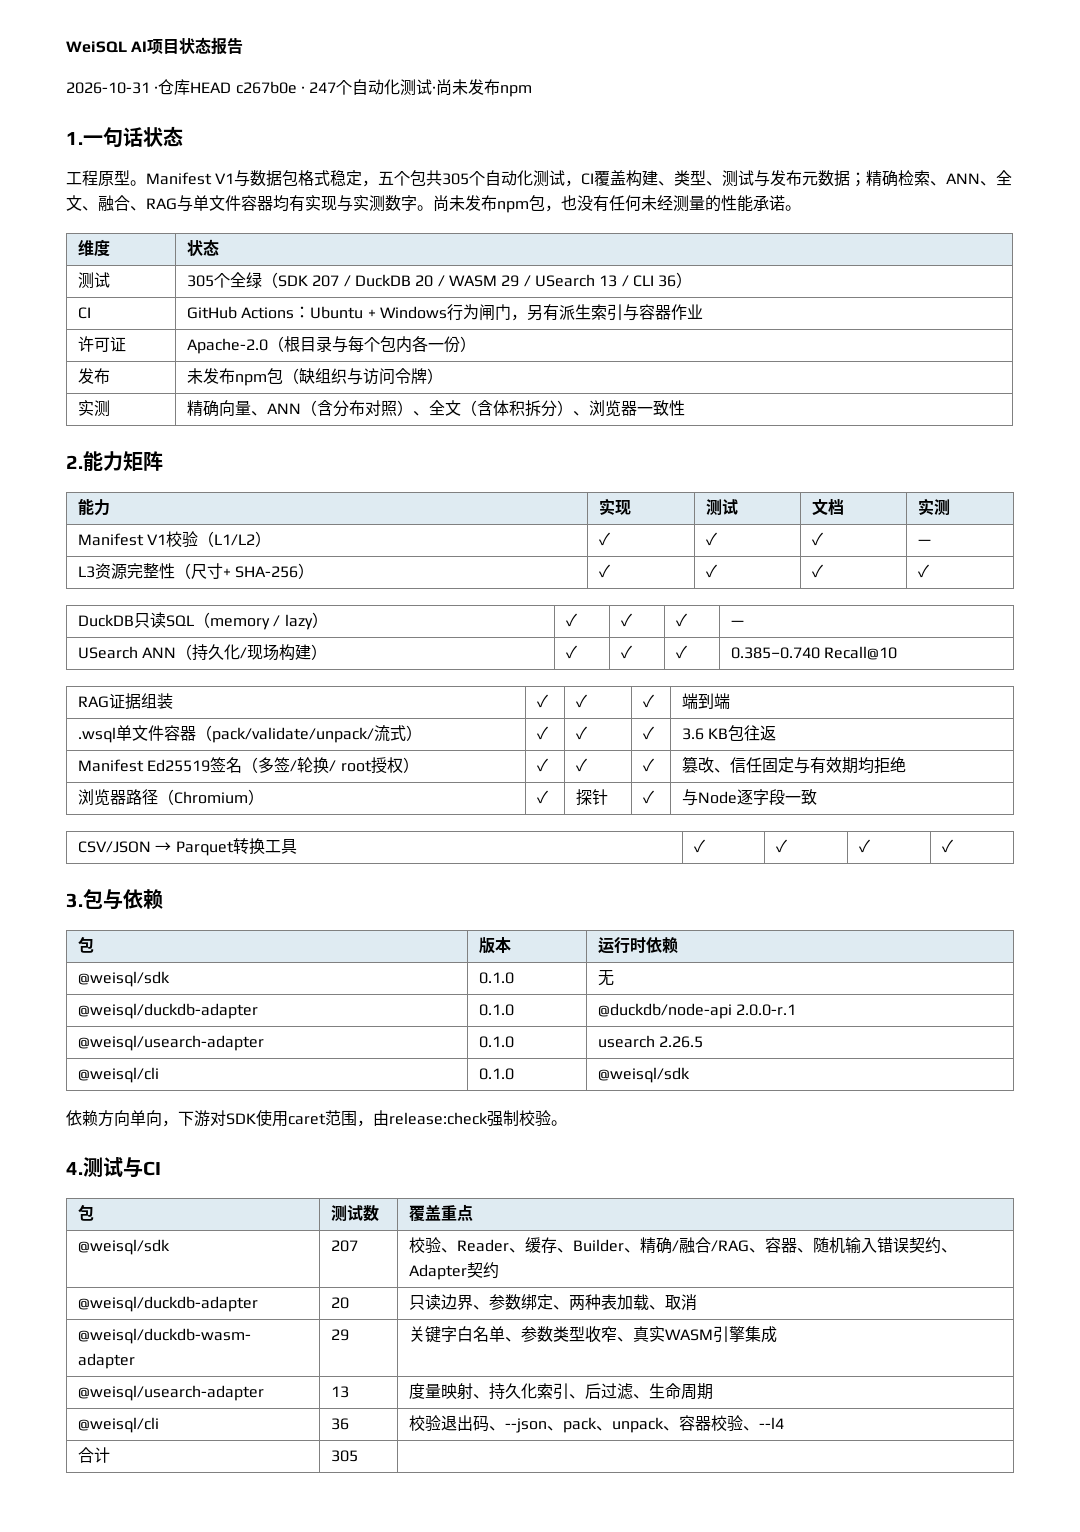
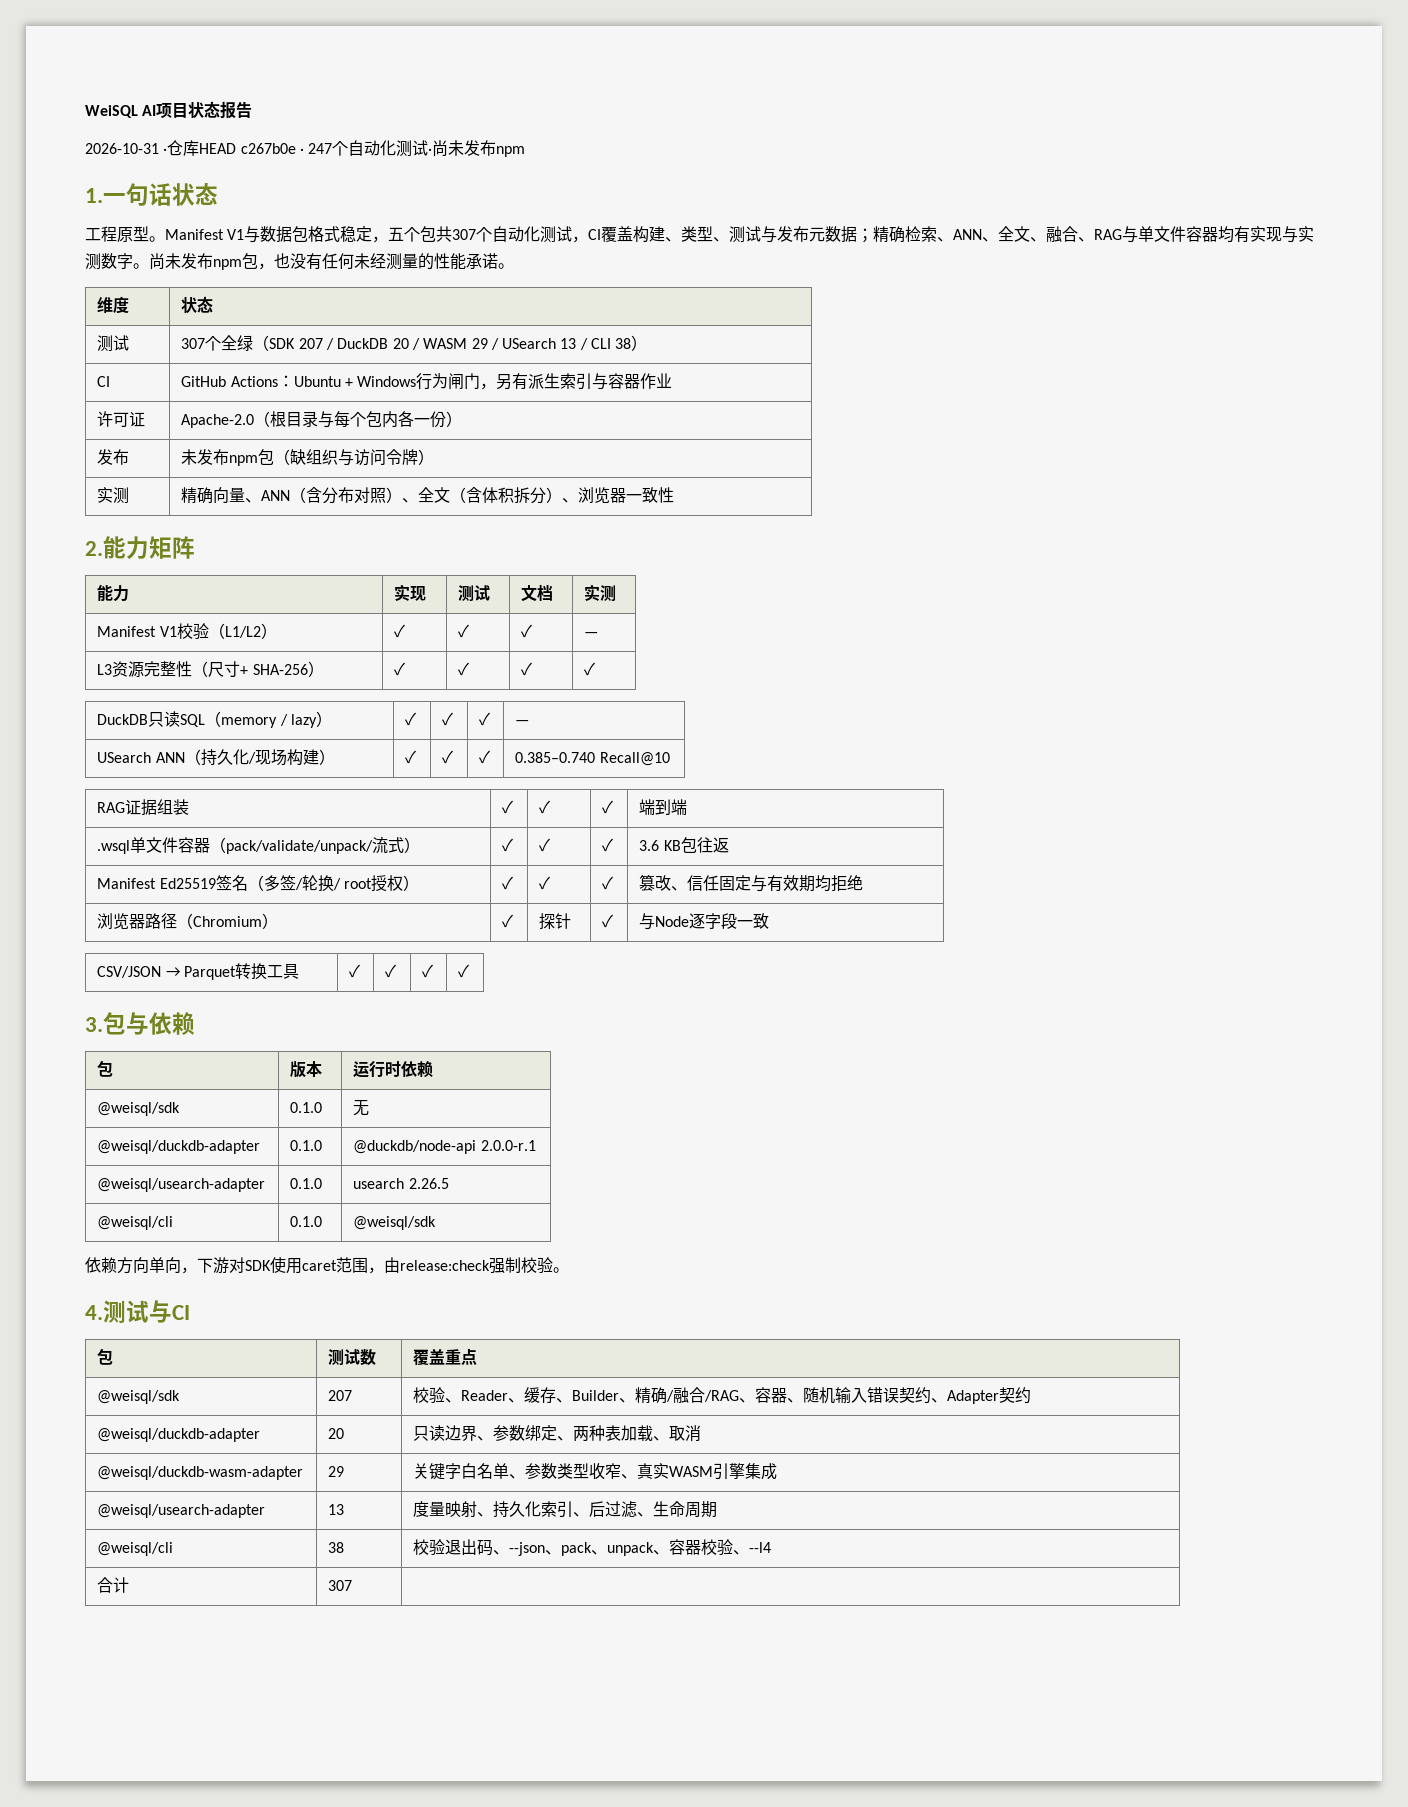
[442,173,470,185] 305 -> [452,229,477,240] 307
[187,275,215,287] 305 -> [181,338,206,349] 307
[658,275,677,287] 36 -> [615,338,632,349] 38
[331,1418,350,1430] 36 -> [328,1542,345,1553] 38
[331,1450,359,1462] 305 -> [328,1580,353,1591] 307

